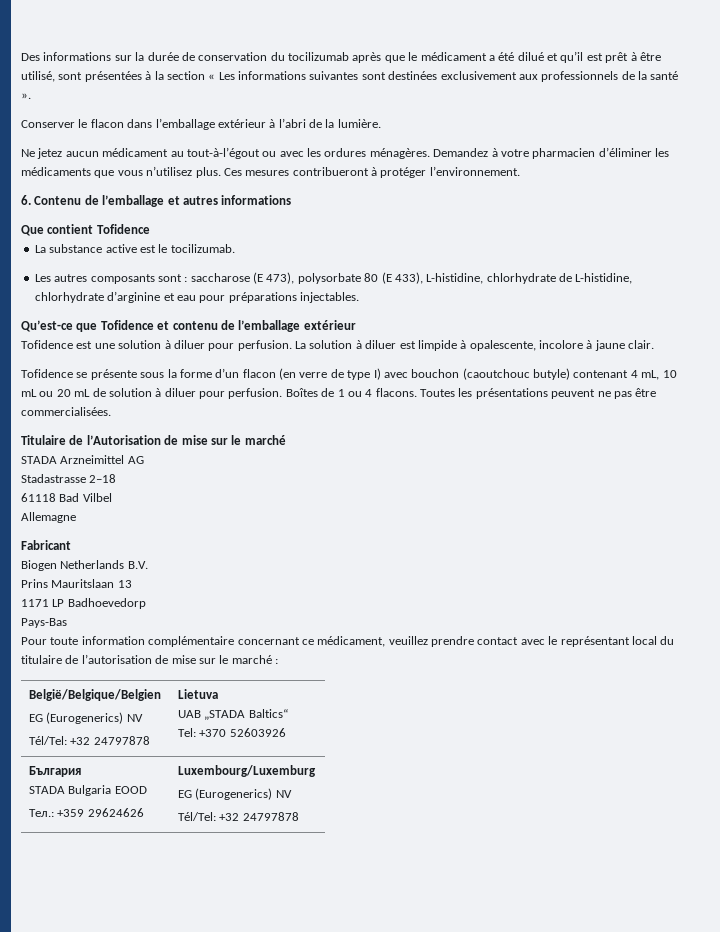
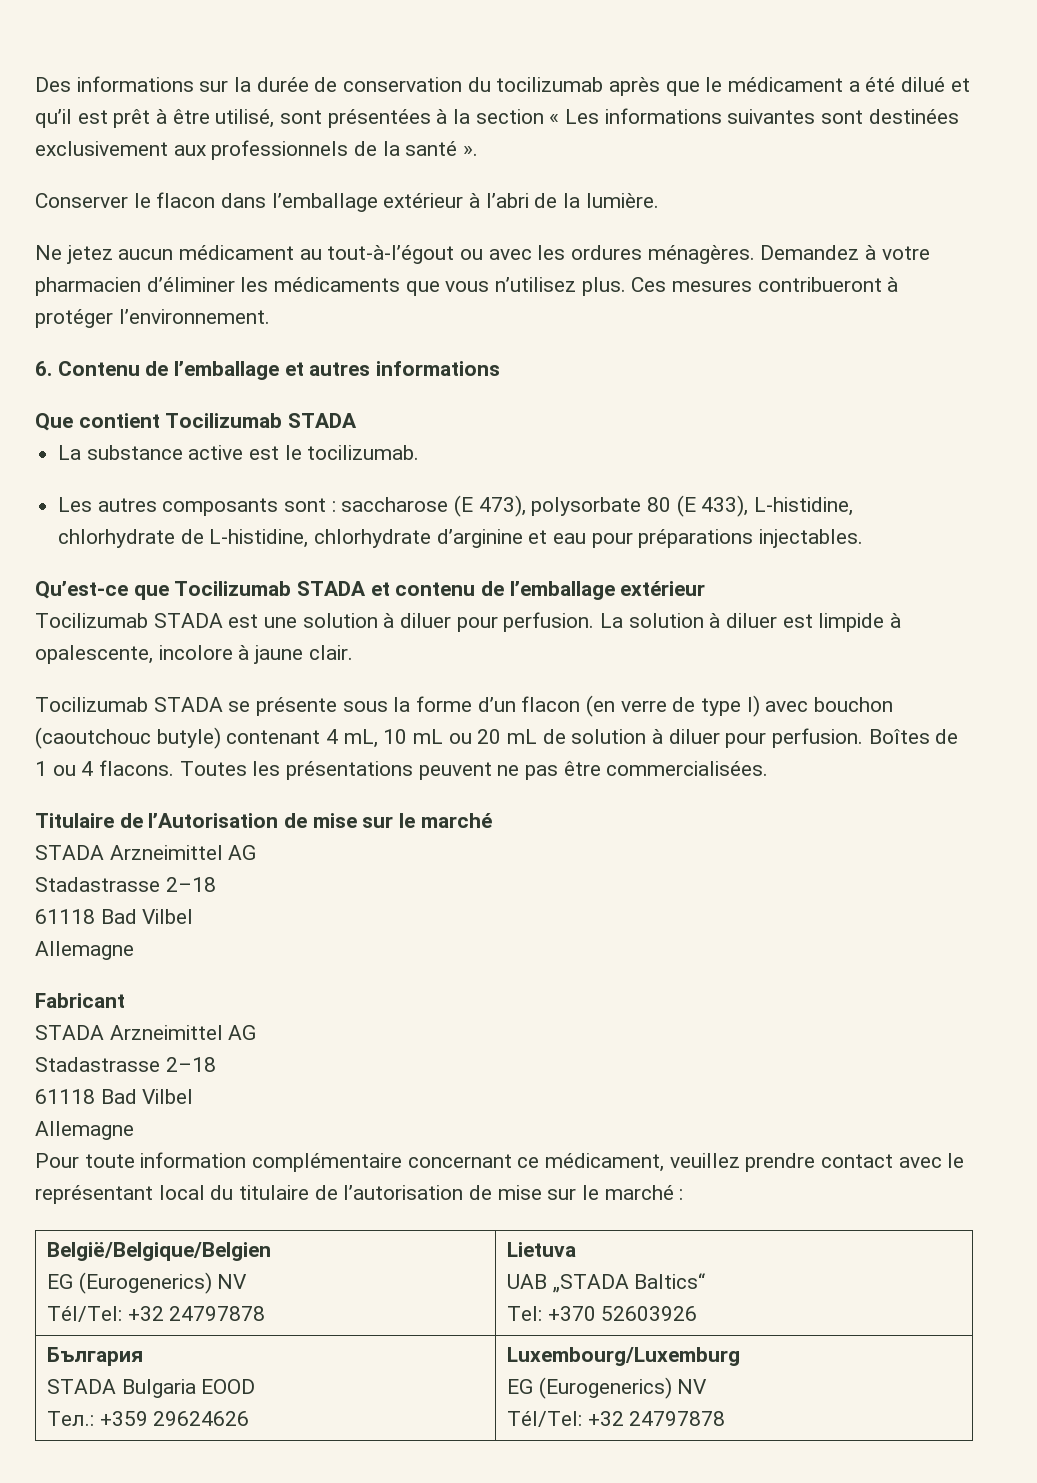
[96,224,150,234] Tofidence -> [165,413,358,428] Tocilizumab STADA
[100,320,154,330] Tofidence -> [174,581,367,596] Tocilizumab STADA
[21,340,73,349] Tofidence -> [35,613,223,628] Tocilizumab STADA
[21,369,73,378] Tofidence -> [35,697,223,712] Tocilizumab STADA
[21,560,148,571] [21,579,132,588] [21,598,146,609] [21,618,67,628] Biogen Netherlands B.V. // Prins Mauritslaan 13 // 1171 LP Badhoevedorp // Pays-Bas -> [35,1025,257,1040] [35,1057,216,1072] [35,1089,194,1104] [35,1121,134,1140] STADA Arzneimittel AG // Stadastrasse 2–18 // 61118 Bad Vilbel // Allemagne

